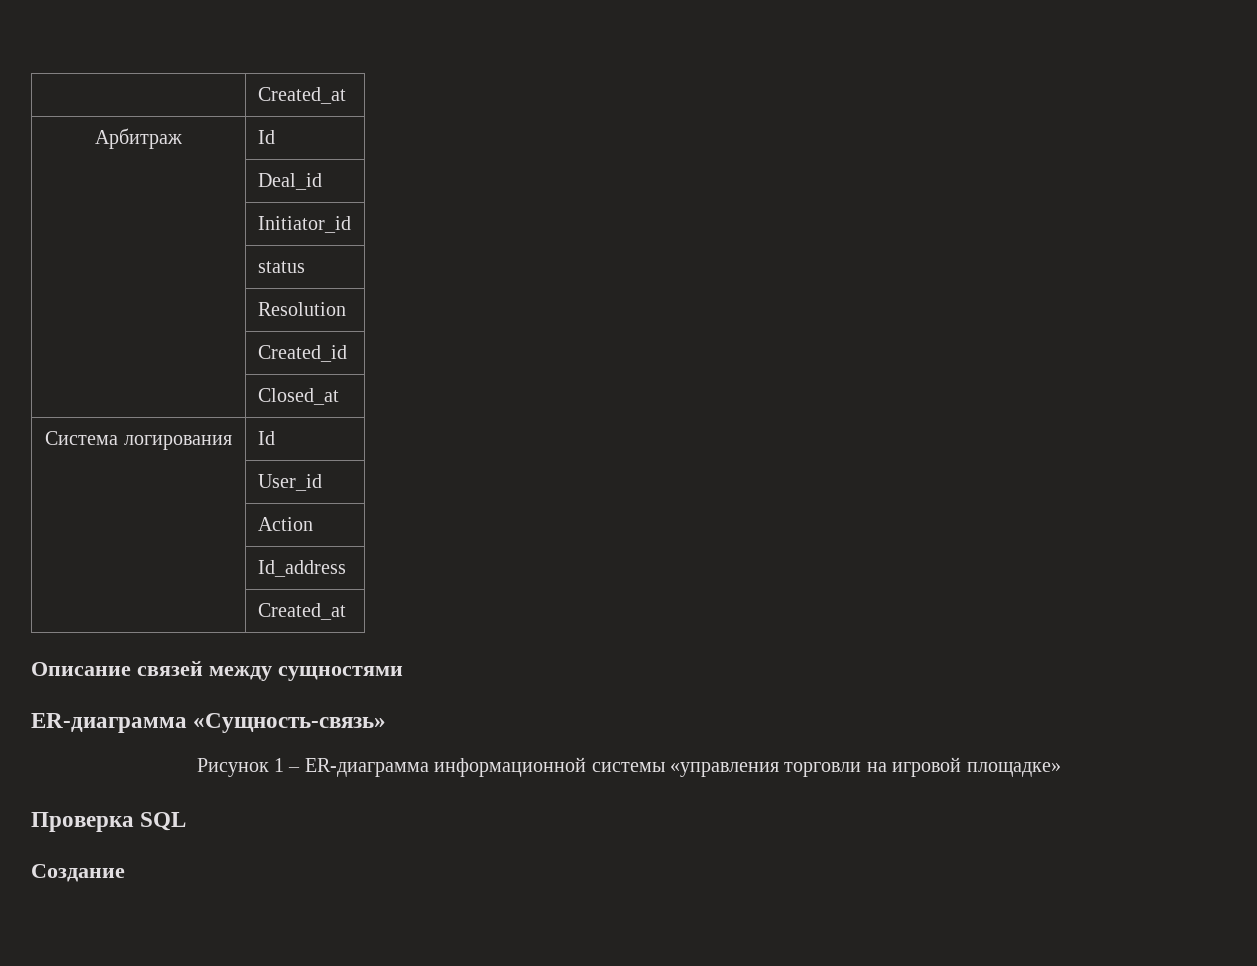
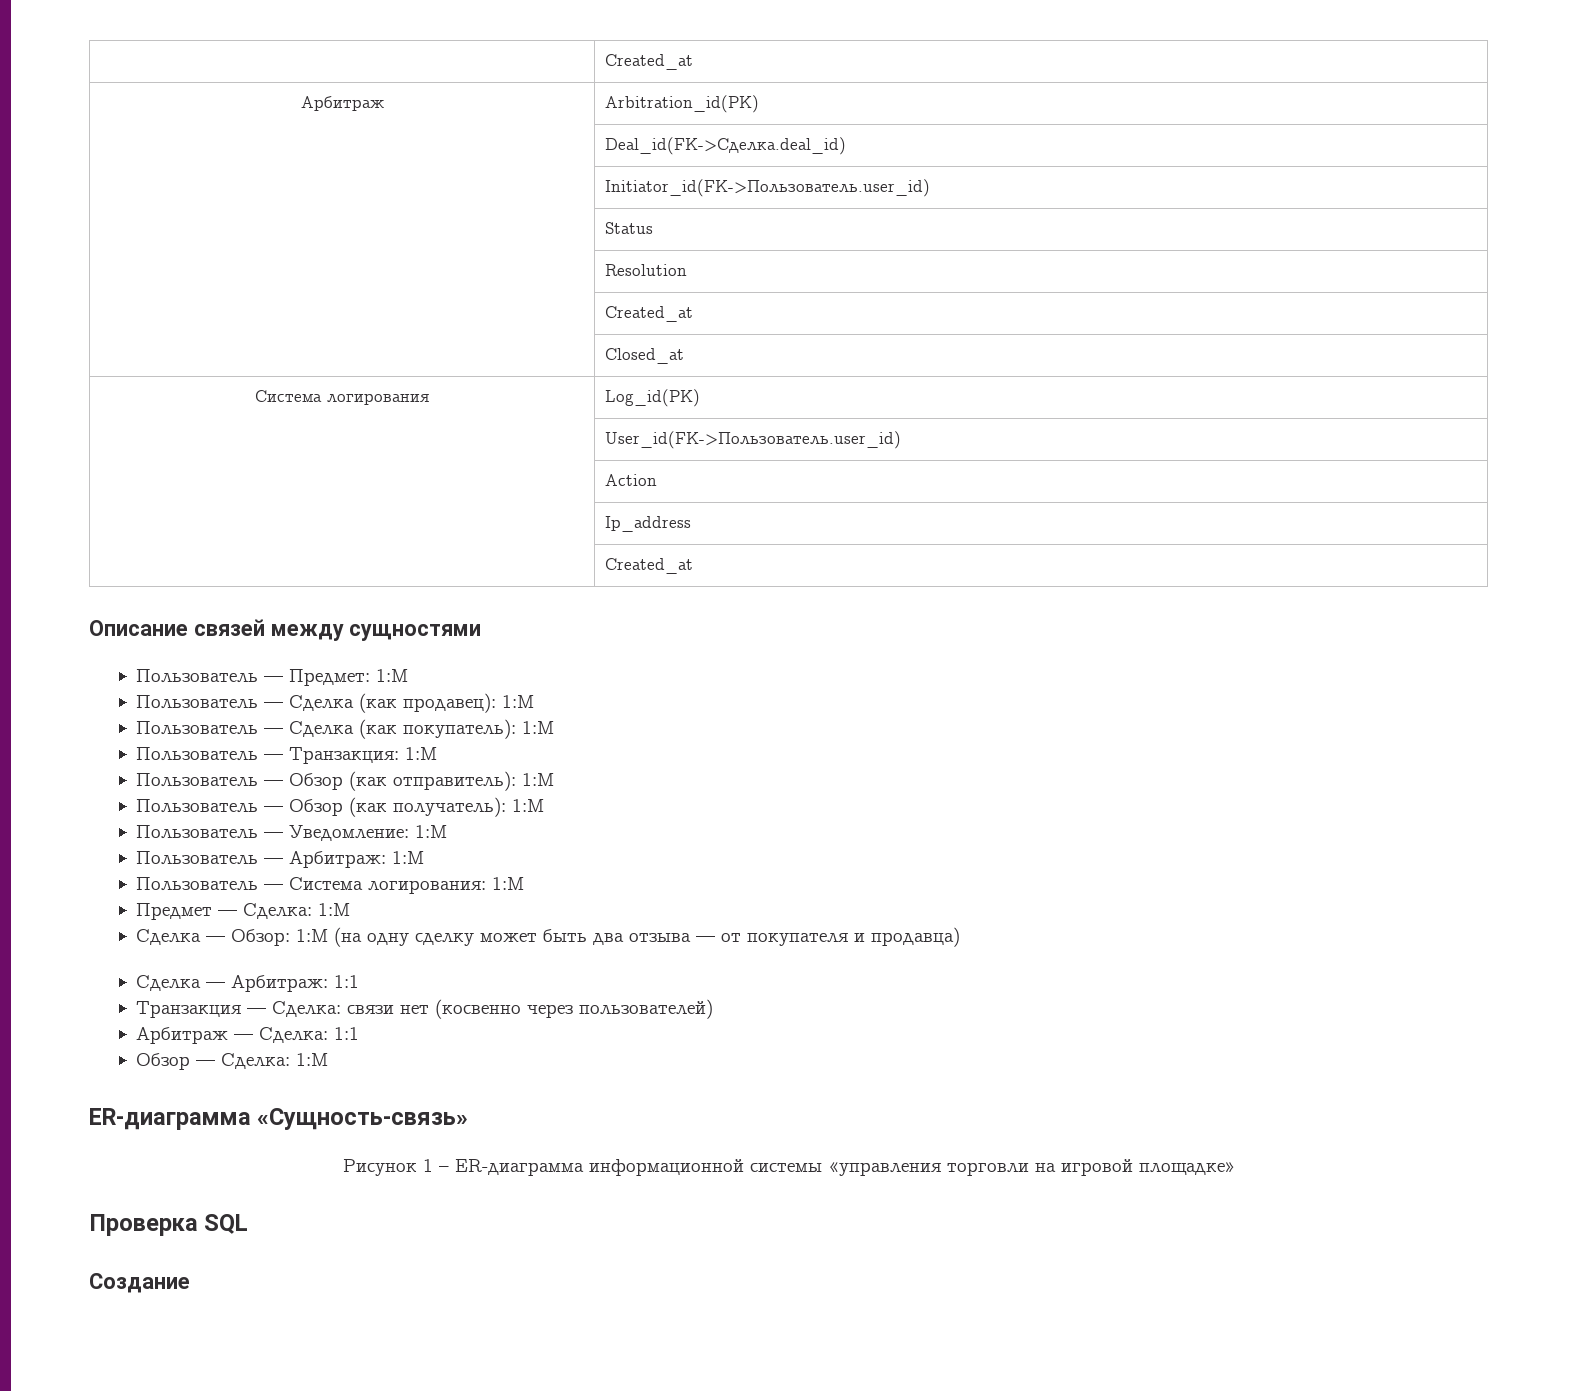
[257,130,275,144] [257,173,322,190] [257,216,351,233] [257,261,305,273] Id // | Deal_id // | Initiator_id // | status -> [604,95,759,113] [604,137,846,155] [604,179,930,197] [604,222,653,234] Arbitration_id(PK) // | Deal_id(FK->Сделка.deal_id) // | Initiator_id(FK->Пользователь.user_id) // | Status
[257,345,347,362] Created_id -> [604,306,693,322] Created_at
[257,431,275,445] [257,474,322,491] Id // | User_id -> [604,389,700,407] [604,431,901,449] Log_id(PK) // | User_id(FK->Пользователь.user_id)
[257,560,346,577] Id_address -> [604,516,691,532] Ip_address
(403, 673) none -> [135,669,408,686] [135,693,534,713] [135,719,554,739] [135,747,437,764] [135,771,554,791] [135,797,544,817] [135,825,447,841] [135,851,424,868] [135,877,524,894] [135,903,350,920] [135,927,960,947] [135,975,359,992] [135,999,713,1019] [135,1027,359,1044] [135,1053,328,1070] // Пользователь — Предмет: 1:M // Пользователь — Сделка (как продавец): 1:M // Пользователь — Сделка (как покупатель): 1:M // Пользователь — Транзакция: 1:M // Пользователь — Обзор (как отправитель): 1:M // Пользователь — Обзор (как получатель): 1:M // Пользователь — Уведомление: 1:M // Пользователь — Арбитраж: 1:M // Пользователь — Система логирования: 1:M // Предмет — Сделка: 1:M // Сделка — Обзор: 1:M (на одну сделку может быть два отзыва — от покупателя и продавца) // Сделка — Арбитраж: 1:1 // Транзакция — Сделка: связи нет (косвенно через пользователей) // Арбитраж — Сделка: 1:1 // Обзор — Сделка: 1:M

